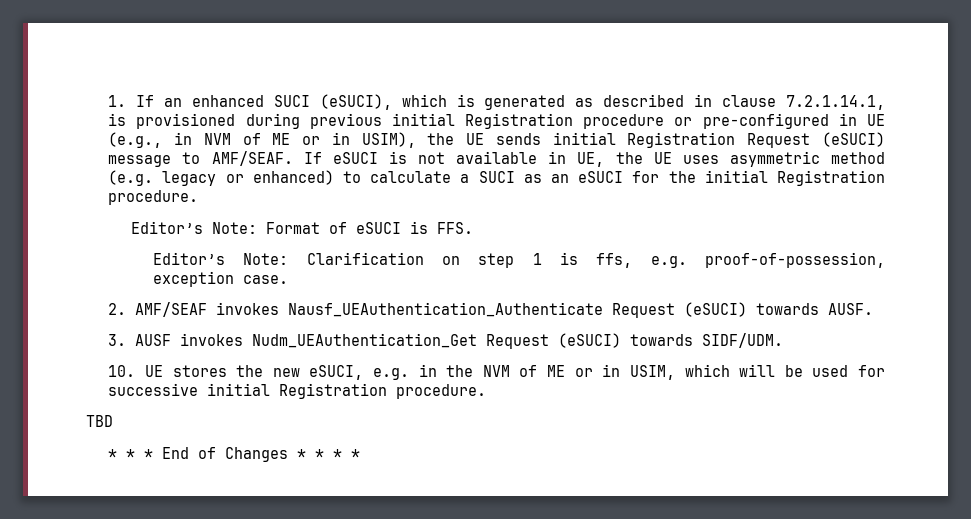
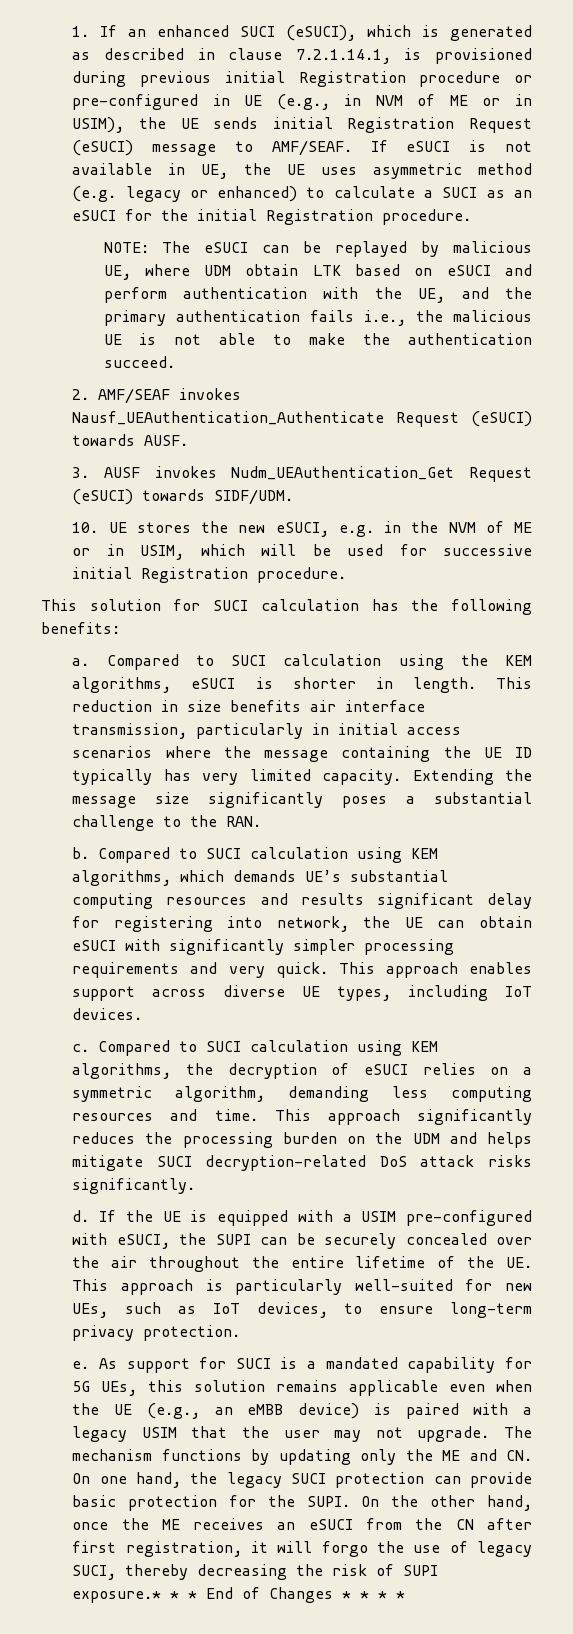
[130,221,473,234] [152,252,886,268] [152,271,288,287] Editor’s Note: Format of eSUCI is FFS. // Editor’s Note: Clarification on step 1 is ffs, e.g. proof-of-possession, exception case. -> [103,241,532,257] [103,264,532,280] [103,287,532,303] [103,310,532,326] [103,333,532,345] [103,356,175,368] NOTE: The eSUCI can be replayed by malicious UE, where UDM obtain LTK based on eSUCI and perform authentication with the UE, and the primary authentication fails i.e., the malicious UE is not able to make the authentication succeed.
[86,415,113,427] [108,449,118,459] TBD // * -> [41,599,532,615] [41,622,120,634] [72,654,532,670] [72,677,532,693] [72,700,426,712] [72,723,462,739] [72,746,532,762] [72,769,533,785] [72,792,532,808] [72,815,262,831] [72,847,439,863] [72,870,449,886] [72,893,532,909] [72,916,532,932] [72,939,455,955] [72,962,532,978] [72,985,533,1001] [72,1008,143,1020] [72,1040,439,1056] [72,1063,532,1079] [72,1086,532,1102] [72,1109,532,1125] [72,1132,533,1148] [72,1155,532,1171] [72,1178,196,1194] [72,1210,532,1226] [72,1233,532,1249] [72,1256,532,1272] [72,1279,532,1295] [72,1302,532,1318] [72,1325,241,1341] [72,1357,532,1373] [72,1380,532,1396] [72,1403,532,1419] [72,1426,532,1442] [72,1449,533,1465] [72,1472,532,1488] [72,1495,532,1511] [72,1518,532,1530] [72,1541,533,1557] [72,1564,439,1580] [72,1591,162,1603] This solution for SUCI calculation has the following benefits: // a. Compared to SUCI calculation using the KEM algorithms, eSUCI is shorter in length. This reduction in size benefits air interface transmission, particularly in initial access scenarios where the message containing the UE ID typically has very limited capacity. Extending the message size significantly poses a substantial challenge to the RAN. // b. Compared to SUCI calculation using KEM algorithms, which demands UE’s substantial computing resources and results significant delay for registering into network, the UE can obtain eSUCI with significantly simpler processing requirements and very quick. This approach enables support across diverse UE types, including IoT devices. // c. Compared to SUCI calculation using KEM algorithms, the decryption of eSUCI relies on a symmetric algorithm, demanding less computing resources and time. This approach significantly reduces the processing burden on the UDM and helps mitigate SUCI decryption-related DoS attack risks significantly. // d. If the UE is equipped with a USIM pre-configured with eSUCI, the SUPI can be securely concealed over the air throughout the entire lifetime of the UE. This approach is particularly well-suited for new UEs, such as IoT devices, to ensure long-term privacy protection. // e. As support for SUCI is a mandated capability for 5G UEs, this solution remains applicable even when the UE (e.g., an eMBB device) is paired with a legacy USIM that the user may not upgrade. The mechanism functions by updating only the ME and CN. On one hand, the legacy SUCI protection can provide basic protection for the SUPI. On the other hand, once the ME receives an eSUCI from the CN after first registration, it will forgo the use of legacy SUCI, thereby decreasing the risk of SUPI exposure.*

